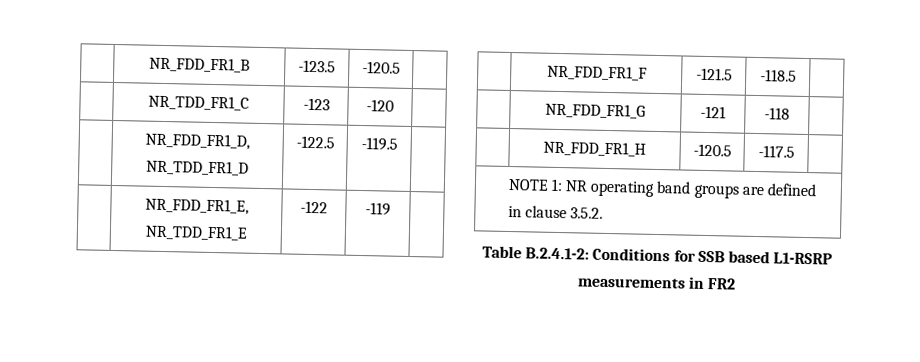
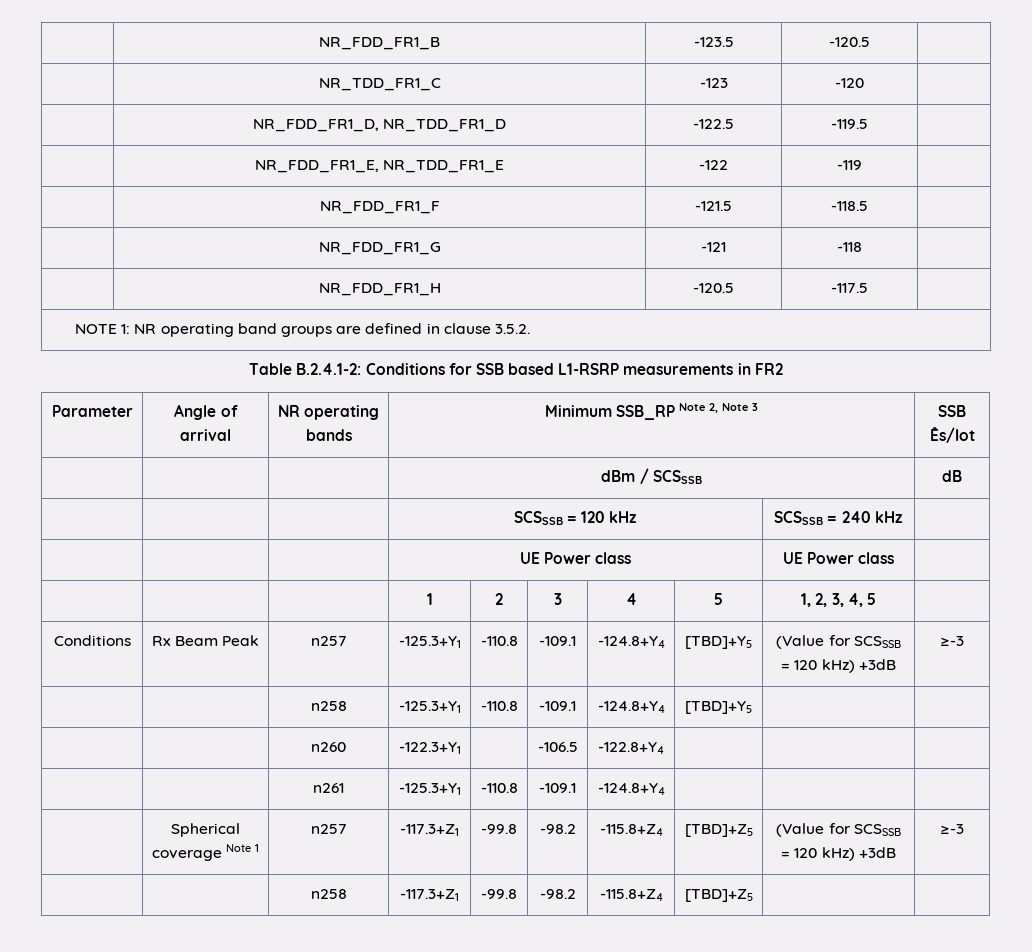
(737, 284) none -> [51,405,133,417] [174,404,238,420] [180,429,231,441] [277,405,380,420] [305,429,352,441] [544,403,759,420] [938,405,966,417] [929,427,975,443] [601,468,702,484] [942,470,962,482] [513,511,638,525] [774,511,903,525] [519,552,632,564] [782,552,895,564] [426,593,433,605] [495,593,503,605] [553,593,562,605] [625,593,637,605] [714,593,723,605] [801,593,876,607] [53,635,131,646] [151,635,260,646] [310,636,347,646] [398,636,461,648] [480,636,518,646] [539,636,576,646] [597,636,665,648] [685,636,752,649] [776,635,901,649] [781,659,896,673] [940,636,964,646] [310,701,347,711] [398,701,461,713] [480,701,518,711] [539,701,576,711] [597,701,665,713] [685,701,752,714] [311,742,346,752] [398,742,461,754] [537,742,578,752] [598,742,664,754] [313,783,344,793] [398,783,461,795] [480,783,518,793] [539,783,576,793] [597,783,665,795] [171,823,240,837] [151,844,260,861] [310,824,347,834] [400,824,459,836] [481,824,517,834] [539,824,576,834] [599,824,663,836] [684,824,753,837] [776,823,901,837] [781,847,896,861] [940,824,964,834] [310,889,347,899] [400,889,459,901] [481,889,517,899] [539,889,576,899] [599,889,663,901] [684,889,753,902] // Parameter | Angle of arrival | NR operating bands | Minimum SSB_RP Note 2, Note 3 | SSB Ês/Iot // | | | dBm / SCSSSB | dB // | | | SCSSSB = 120 kHz | SCSSSB = 240 kHz | // | | | UE Power class | UE Power class | // | | | 1 | 2 | 3 | 4 | 5 | 1, 2, 3, 4, 5 | // Conditions | Rx Beam Peak | n257 | -125.3+Y1 | -110.8 | -109.1 | -124.8+Y4 | [TBD]+Y5 | (Value for SCSSSB = 120 kHz) +3dB | ≥-3 // | | n258 | -125.3+Y1 | -110.8 | -109.1 | -124.8+Y4 | [TBD]+Y5 | | // | | n260 | -122.3+Y1 | | -106.5 | -122.8+Y4 | | | // | | n261 | -125.3+Y1 | -110.8 | -109.1 | -124.8+Y4 | | | // | Spherical coverage Note 1 | n257 | -117.3+Z1 | -99.8 | -98.2 | -115.8+Z4 | [TBD]+Z5 | (Value for SCSSSB = 120 kHz) +3dB | ≥-3 // | | n258 | -117.3+Z1 | -99.8 | -98.2 | -115.8+Z4 | [TBD]+Z5 | |

